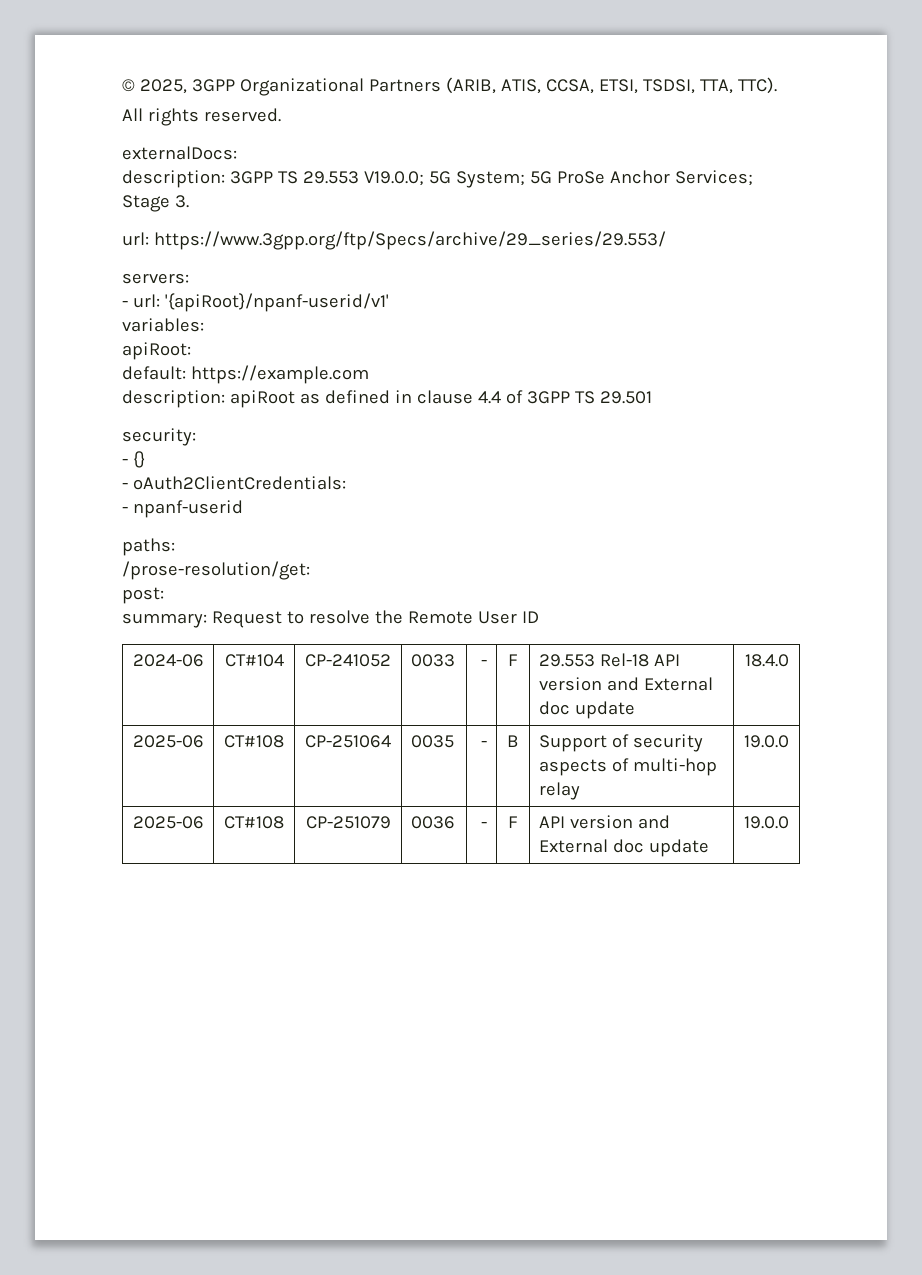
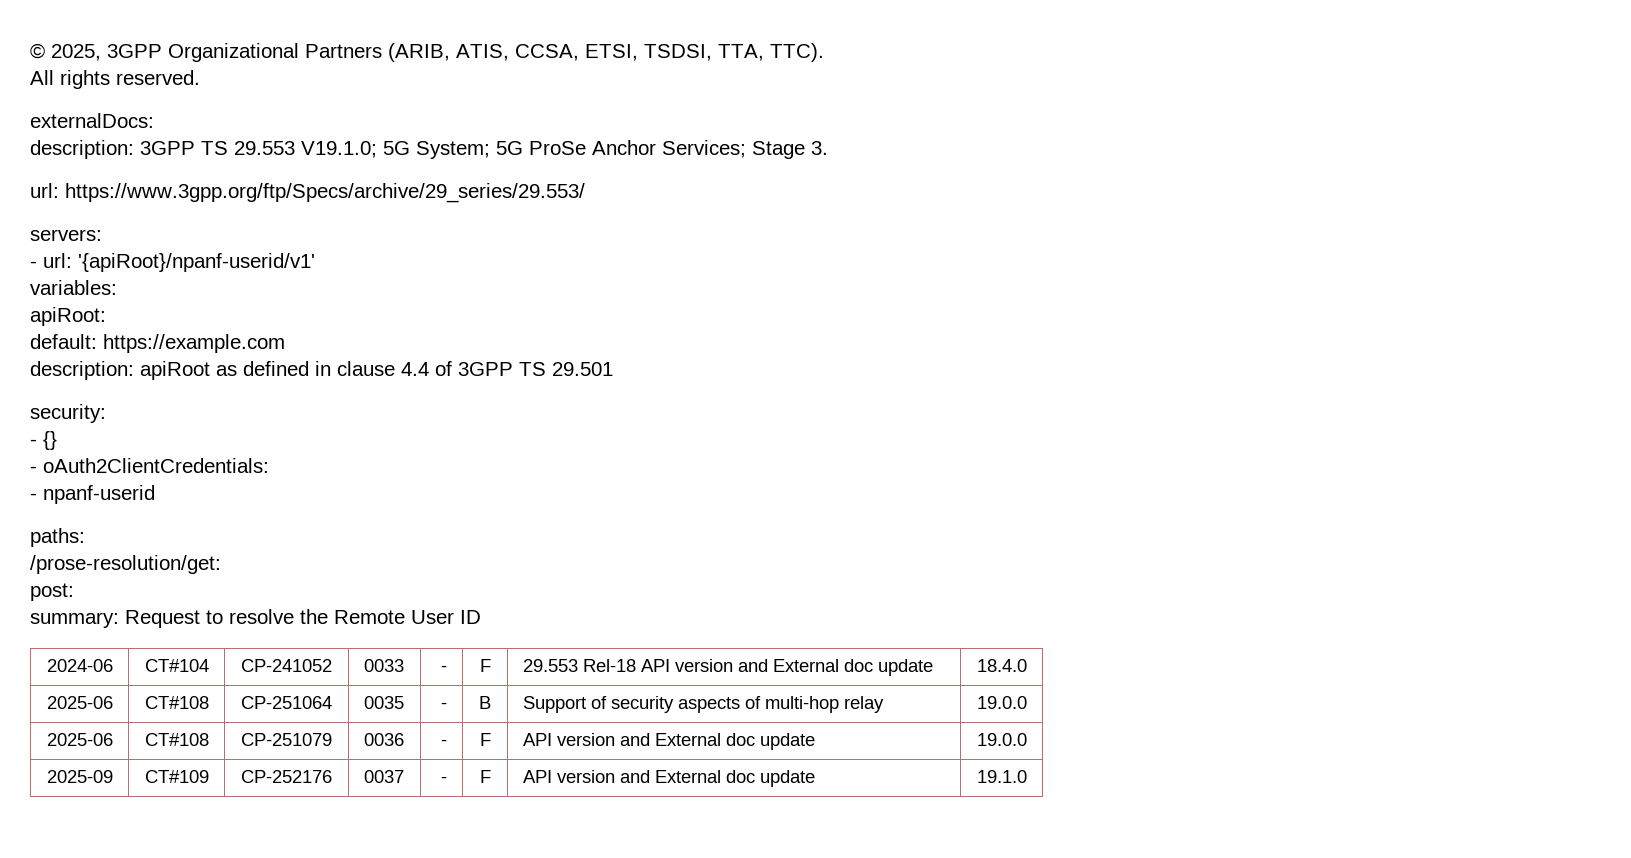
[363,171,424,186] V19.0.0; -> [301,141,377,158] V19.1.0;
(789, 822) none -> [46,770,113,783] [144,770,209,783] [241,770,332,783] [363,770,404,783] [441,776,448,783] [479,770,491,783] [522,770,815,787] [976,770,1027,783] // 2025-09 | CT#109 | CP-252176 | 0037 | - | F | API version and External doc update | 19.1.0

